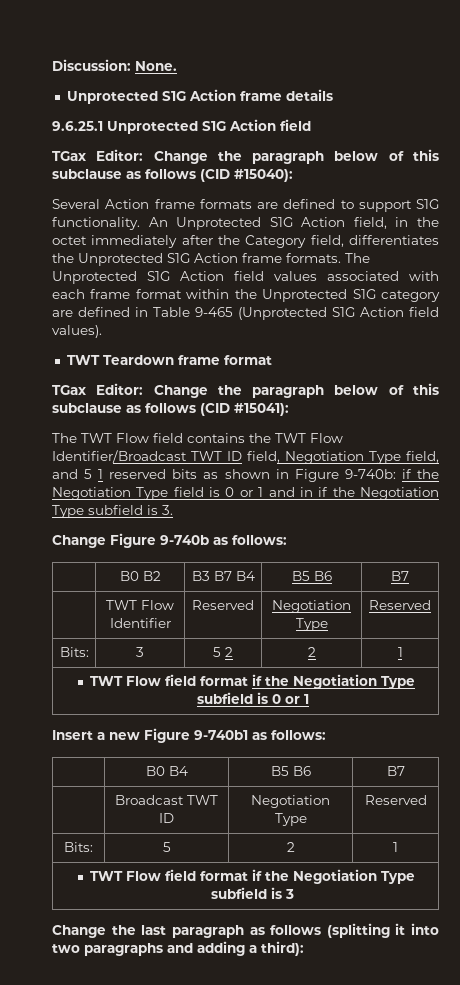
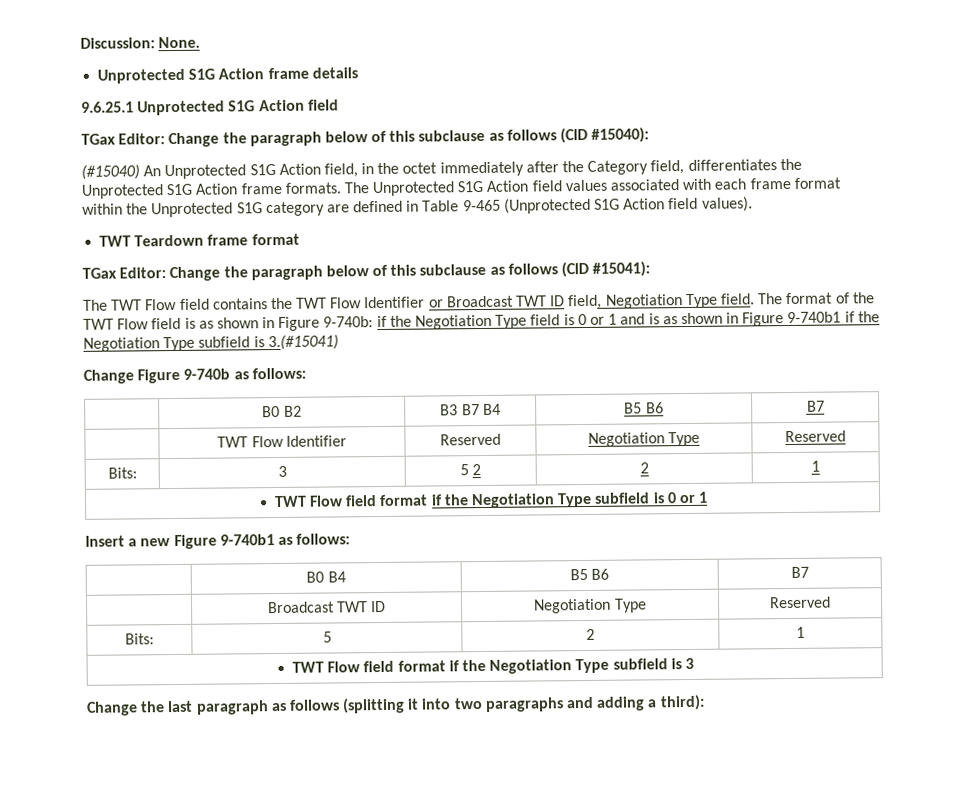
[52,199,439,212] [52,217,140,230] Several Action frame formats are defined to support S1G functionality. -> [81,164,140,180] (#15040)
[52,450,187,463] Identifier/Broadcast -> [364,295,514,309] Identifier or Broadcast
[406,451,439,463] [52,469,198,479] field, and 5 1 reserved bits -> [720,292,875,305] [83,317,196,330] field. The format of the TWT Flow field is
[299,487,440,500] [52,505,173,518] in if the Negotiation Type subfield is 3. -> [648,311,880,327] [83,334,339,352] is as shown in Figure 9-740b1 if the Negotiation Type subfield is 3.(#15041)

